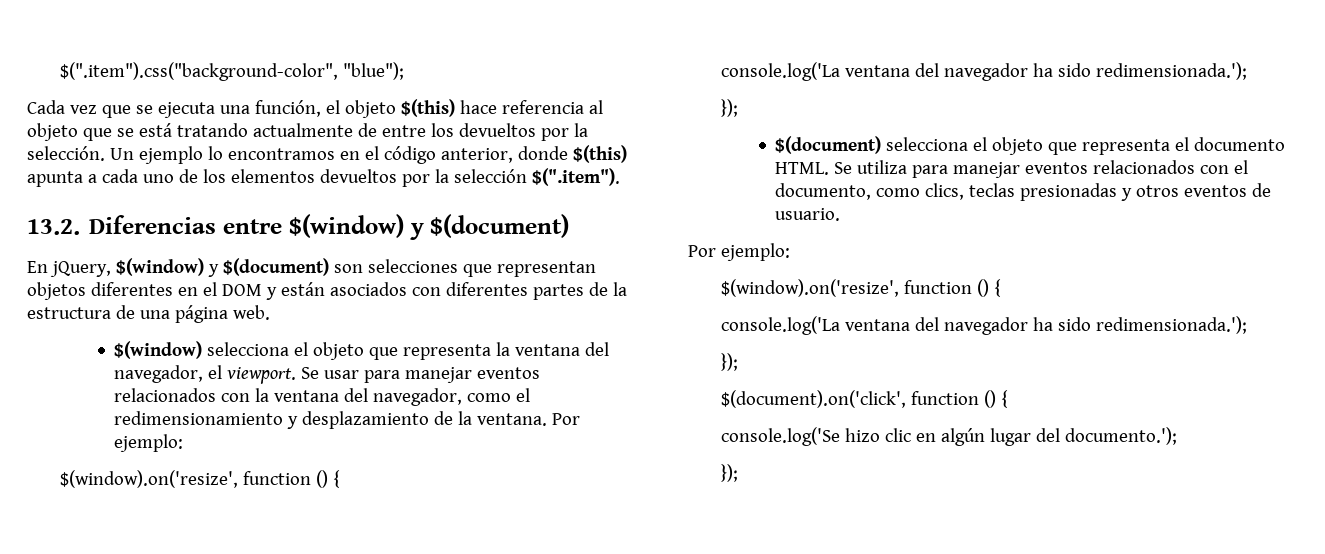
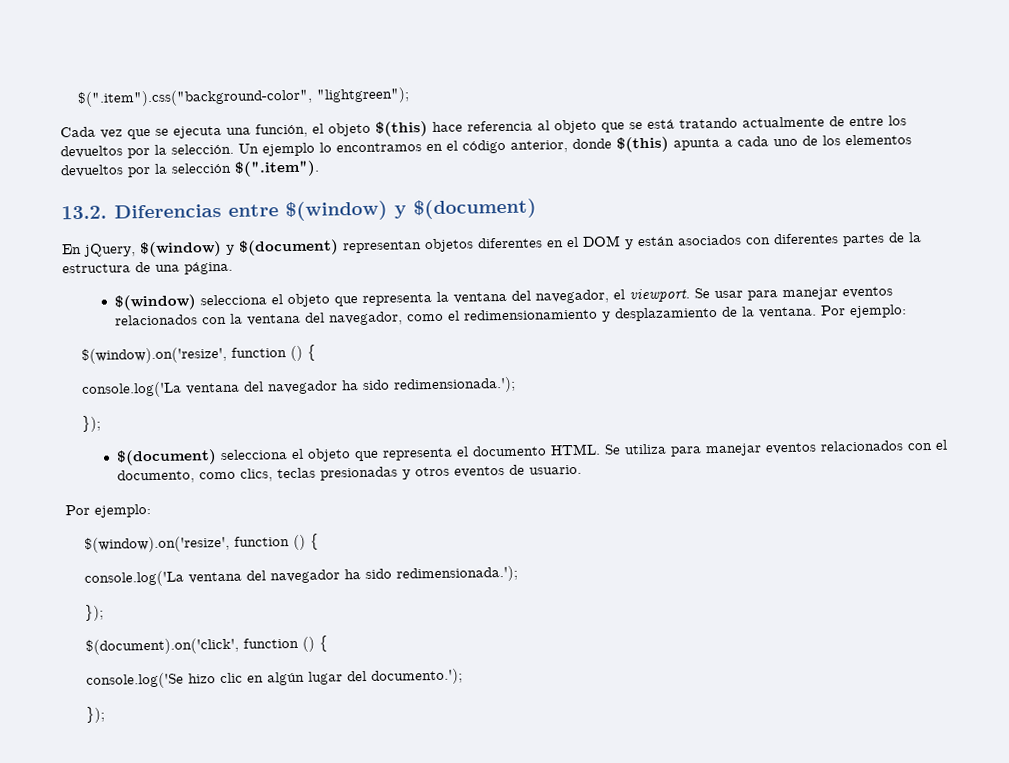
[343,62,405,80] "blue"); -> [315,87,410,104] "lightgreen");
[333,259,492,277] son selecciones que -> (339, 247) none
[174,305,270,323] página web. -> [184,261,233,275] página.

